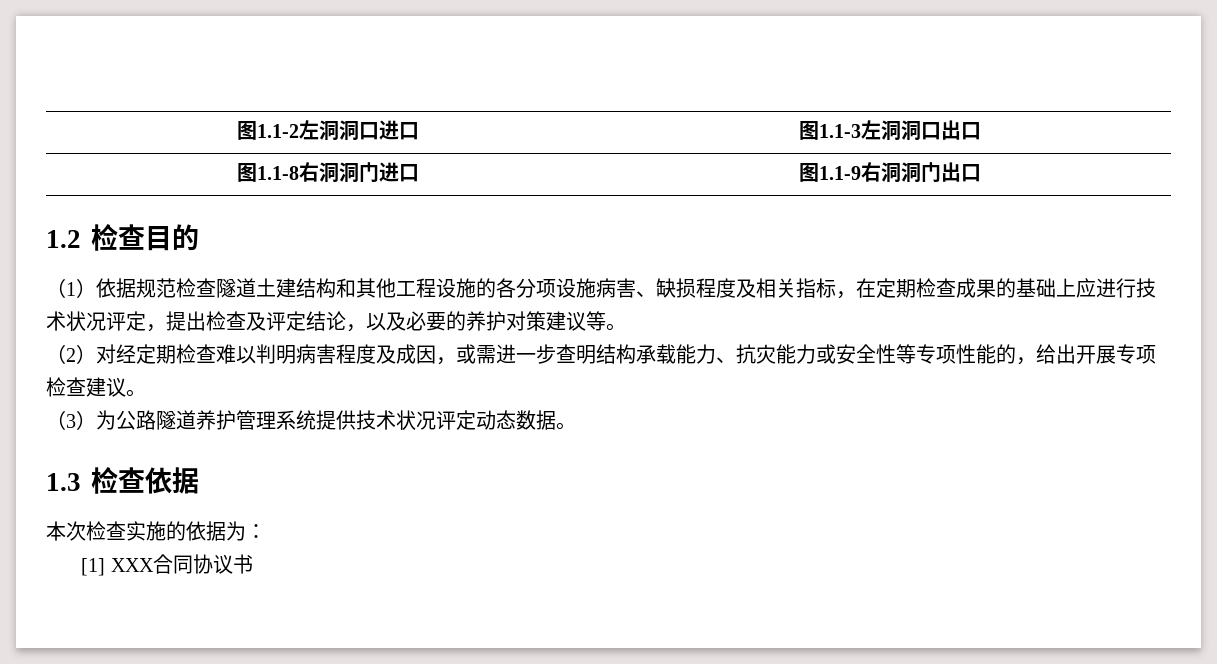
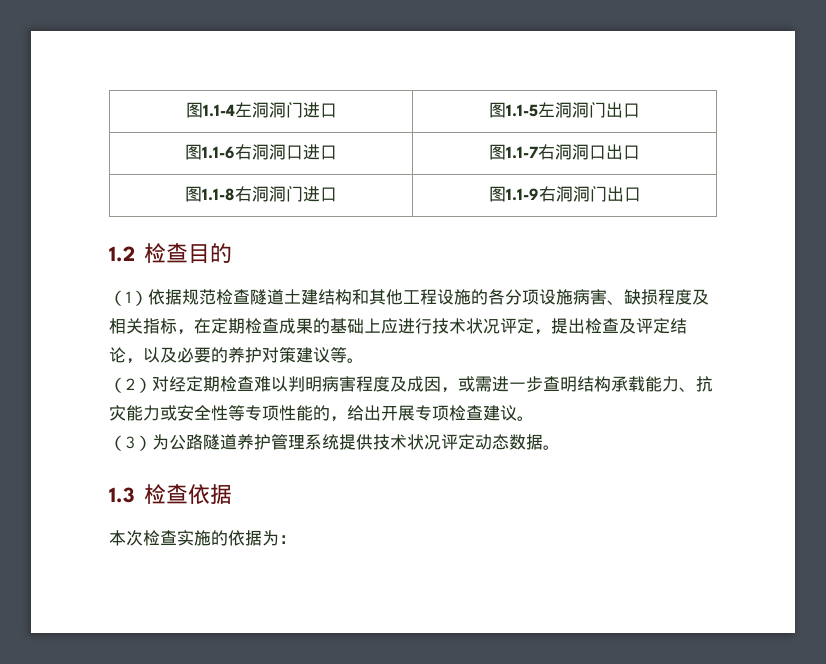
[236,120,319,140] 图1.1-2左 -> [185,102,337,118] [489,102,640,118] [185,144,252,160] 图1.1-4左洞洞门进口 | 图1.1-5左洞洞门出口 // 图1.1-6右
[818,120,881,140] 1.1-3左 -> [506,144,555,160] 1.1-7右
[81,554,253,576] // [1] XXX合同协议书 -> (296, 539) none

